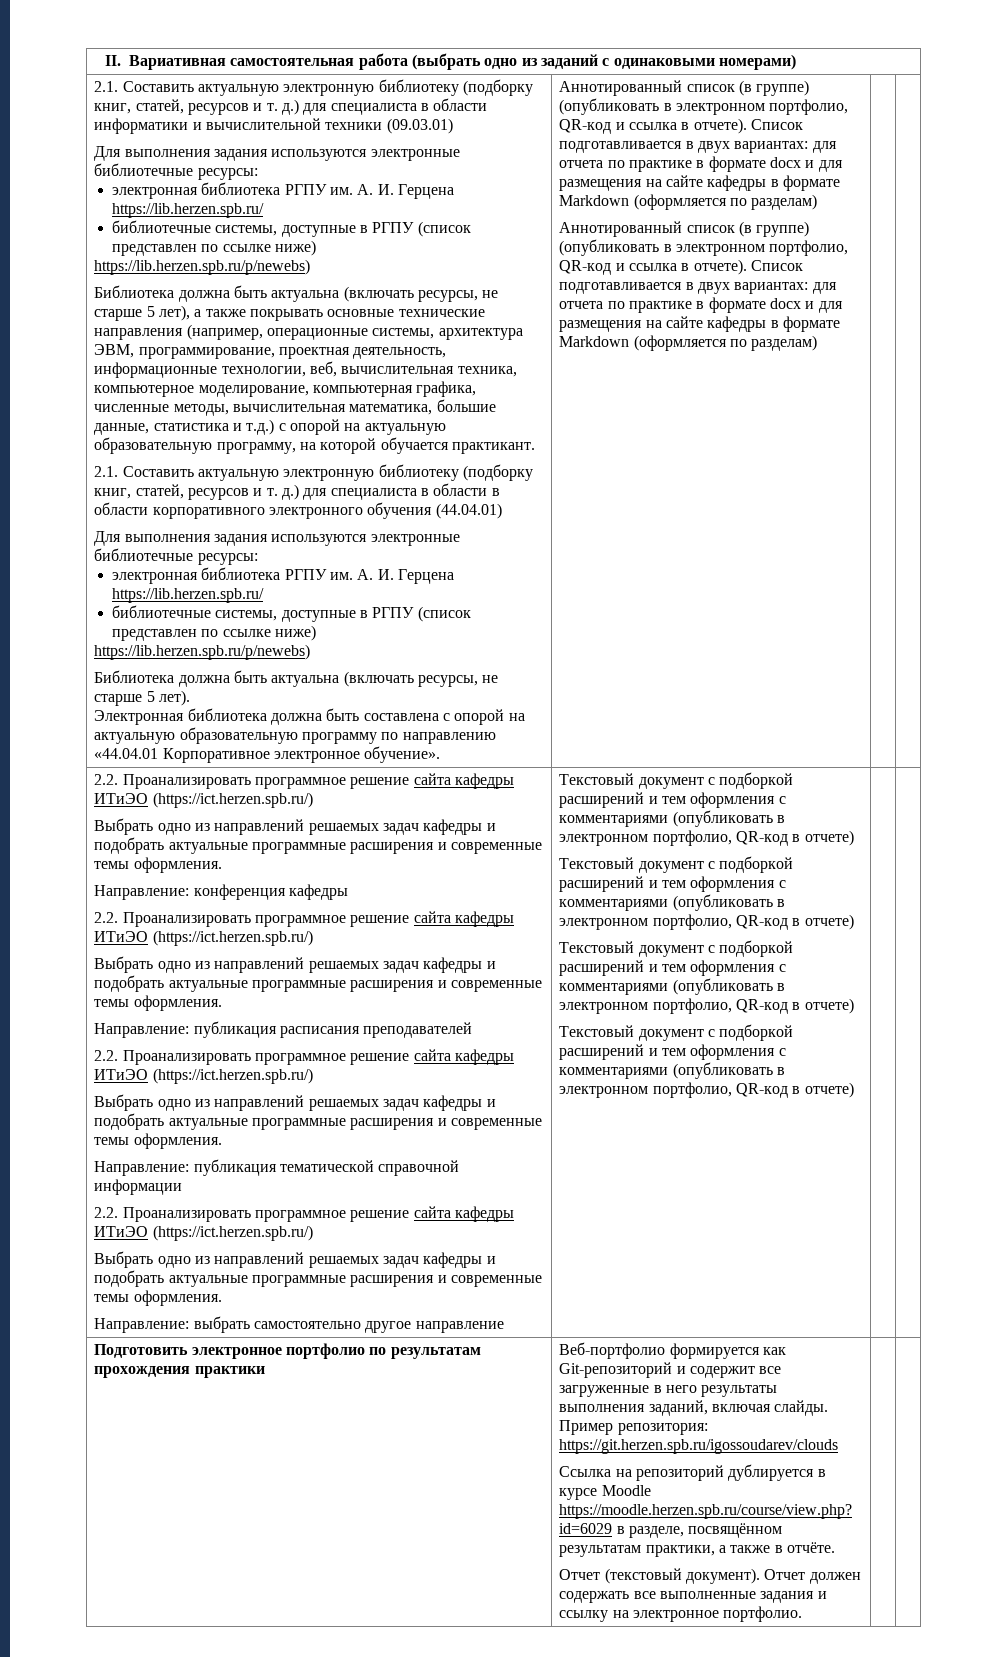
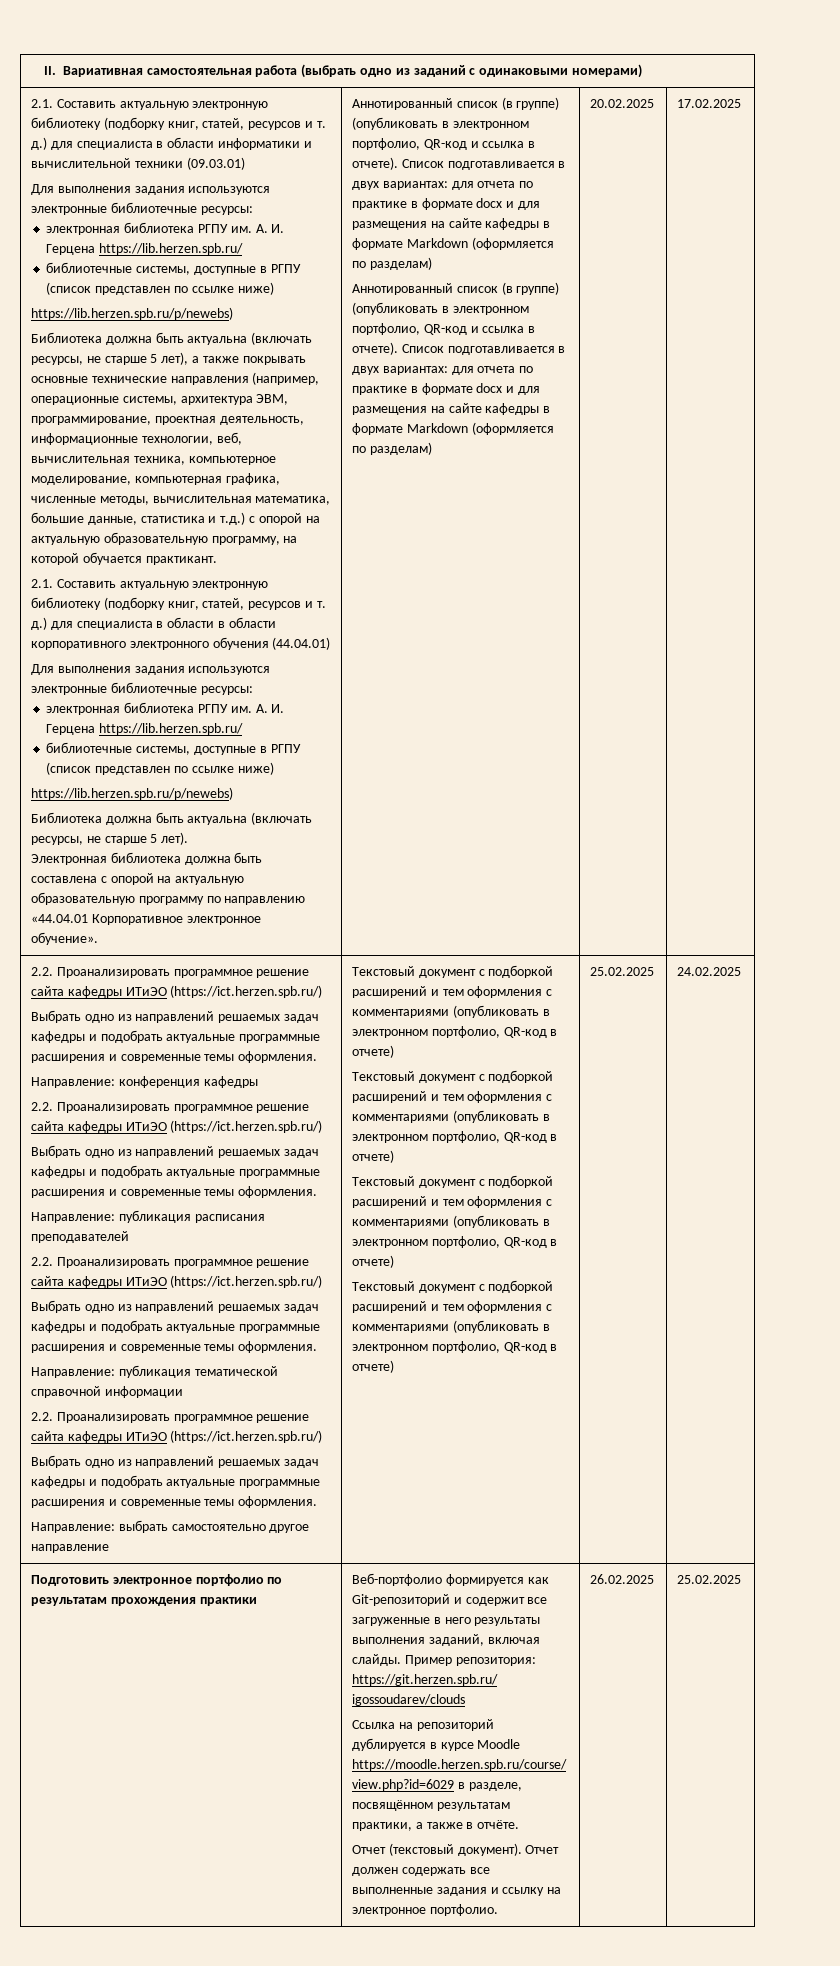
(818, 343) | -> [590,99,655,108] [677,99,742,108] 20.02.2025 | 17.02.2025
(854, 1090) | -> [590,967,655,976] [677,967,742,976] 25.02.2025 | 24.02.2025
(803, 1614) | -> [590,1574,655,1584] [677,1575,742,1584] 26.02.2025 | 25.02.2025

